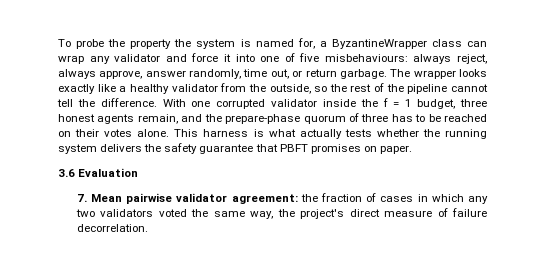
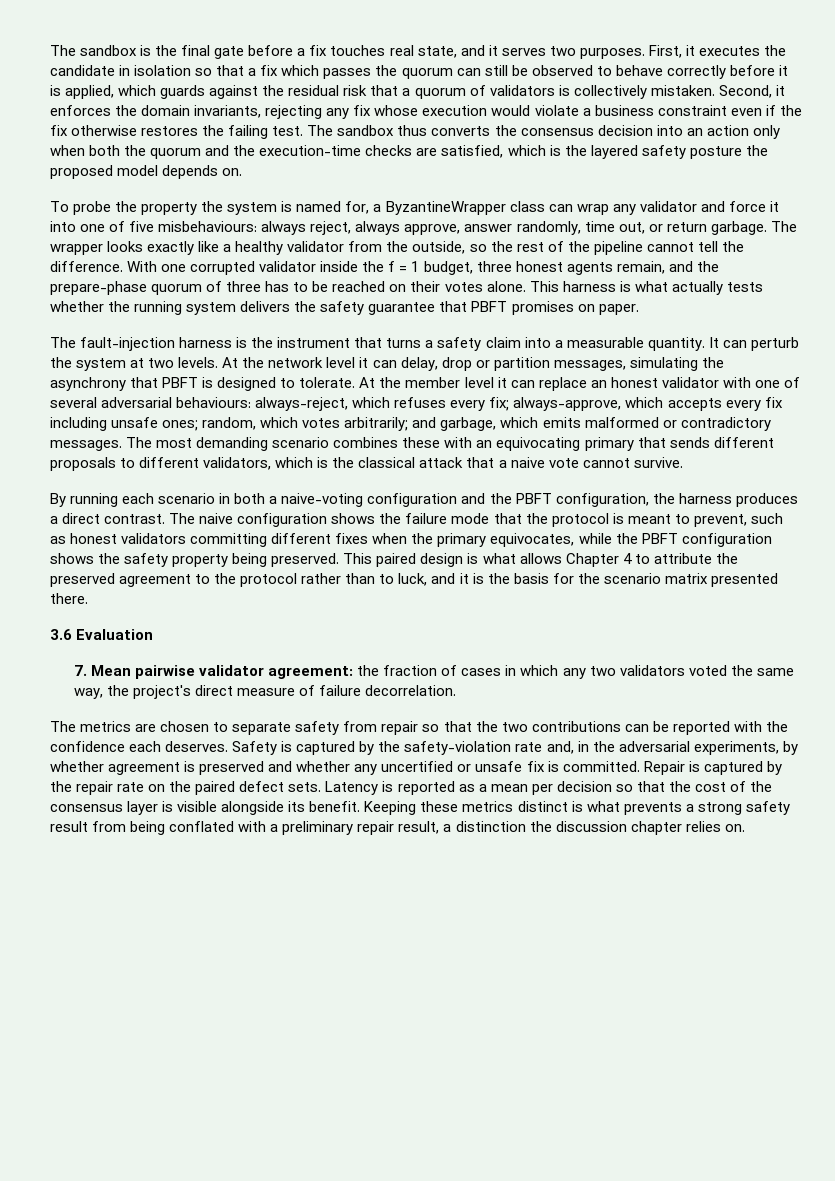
(58, 43) none -> [50,45,786,59] [50,65,788,79] [50,85,785,99] [50,105,802,119] [50,125,780,139] [50,145,768,159] [50,165,243,179] The sandbox is the final gate before a fix touches real state, and it serves two purposes. First, it executes the candidate in isolation so that a fix which passes the quorum can still be observed to behave correctly before it is applied, which guards against the residual risk that a quorum of validators is collectively mistaken. Second, it enforces the domain invariants, rejecting any fix whose execution would violate a business constraint even if the fix otherwise restores the failing test. The sandbox thus converts the consensus decision into an action only when both the quorum and the execution-time checks are satisfied, which is the layered safety posture the proposed model depends on. //
(412, 149) none -> [50,337,799,351] [50,357,724,371] [50,377,800,391] [50,397,783,411] [50,417,771,431] [50,437,774,451] [50,457,683,471] [50,493,798,507] [50,513,783,527] [50,533,772,547] [50,553,738,567] [50,573,778,587] [50,593,88,604] // The fault-injection harness is the instrument that turns a safety claim into a measurable quantity. It can perturb the system at two levels. At the network level it can delay, drop or partition messages, simulating the asynchrony that PBFT is designed to tolerate. At the member level it can replace an honest validator with one of several adversarial behaviours: always-reject, which refuses every fix; always-approve, which accepts every fix including unsafe ones; random, which votes arbitrarily; and garbage, which emits malformed or contradictory messages. The most demanding scenario combines these with an equivocating primary that sends different proposals to different validators, which is the classical attack that a naive vote cannot survive. // By running each scenario in both a naive-voting configuration and the PBFT configuration, the harness produces a direct contrast. The naive configuration shows the failure mode that the protocol is meant to prevent, such as honest validators committing different fixes when the primary equivocates, while the PBFT configuration shows the safety property being preserved. This paired design is what allows Chapter 4 to attribute the preserved agreement to the protocol rather than to luck, and it is the basis for the scenario matrix presented there.
(148, 228) none -> [50,721,788,735] [50,741,798,755] [50,761,782,775] [50,781,773,795] [50,801,790,815] [50,821,745,835] // The metrics are chosen to separate safety from repair so that the two contributions can be reported with the confidence each deserves. Safety is captured by the safety-violation rate and, in the adversarial experiments, by whether agreement is preserved and whether any uncertified or unsafe fix is committed. Repair is captured by the repair rate on the paired defect sets. Latency is reported as a mean per decision so that the cost of the consensus layer is visible alongside its benefit. Keeping these metrics distinct is what prevents a strong safety result from being conflated with a preliminary repair result, a distinction the discussion chapter relies on.

